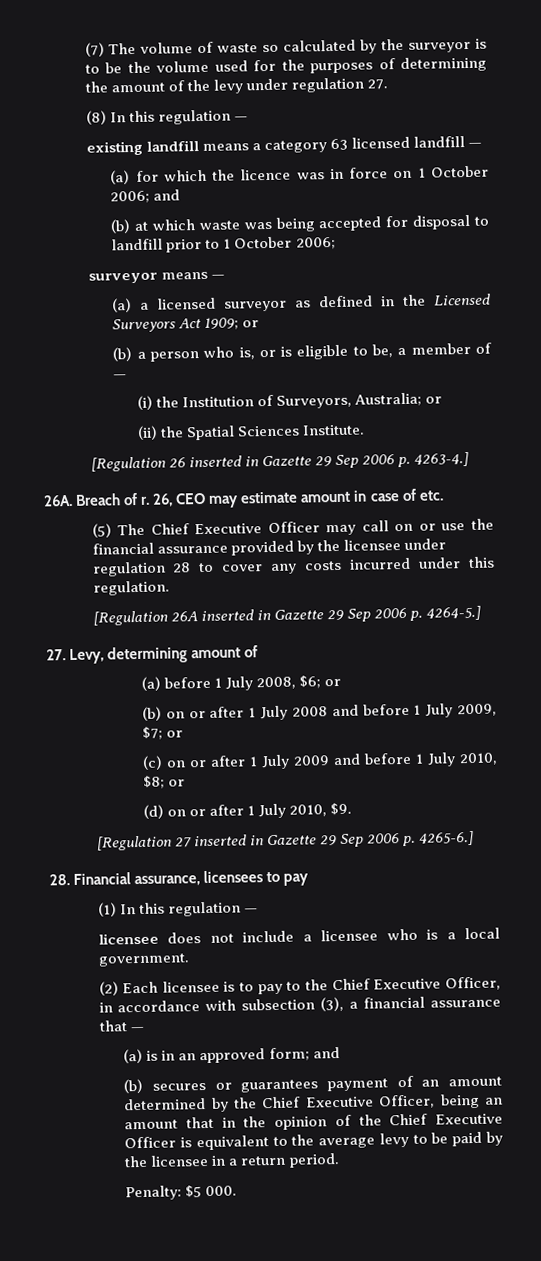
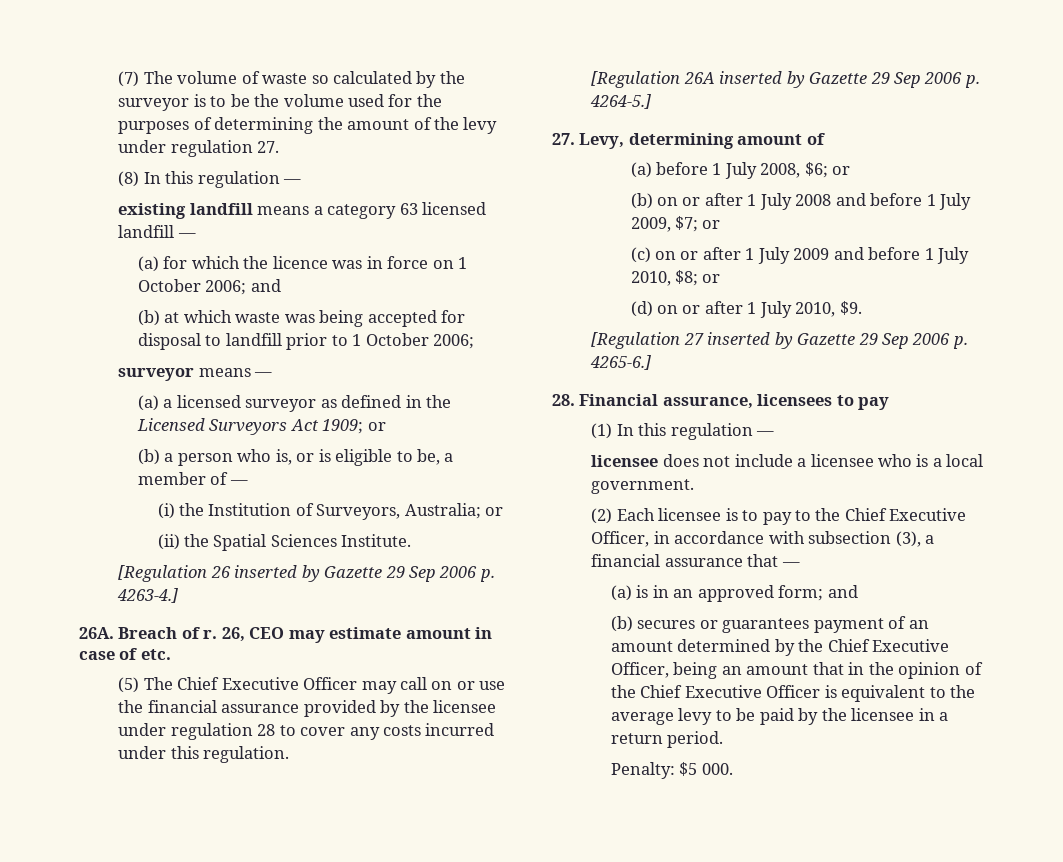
[244,456,259,467] in -> [301,565,320,582] by
[256,609,271,621] in -> [786,71,805,88] by
[249,835,264,846] in -> [774,332,793,349] by

